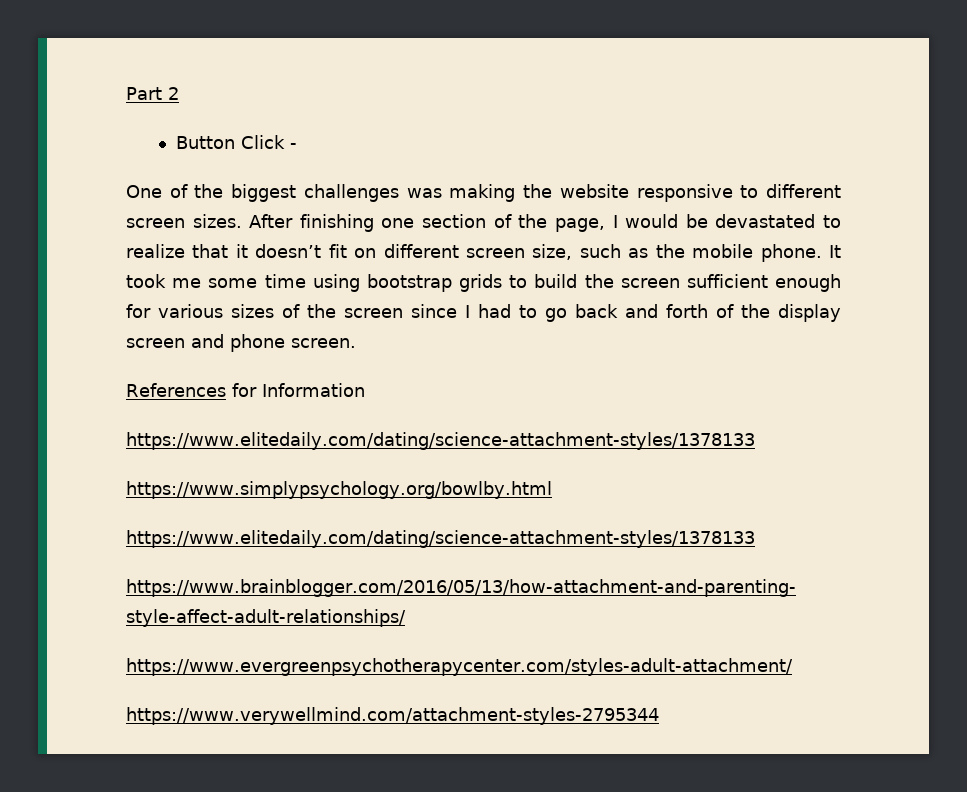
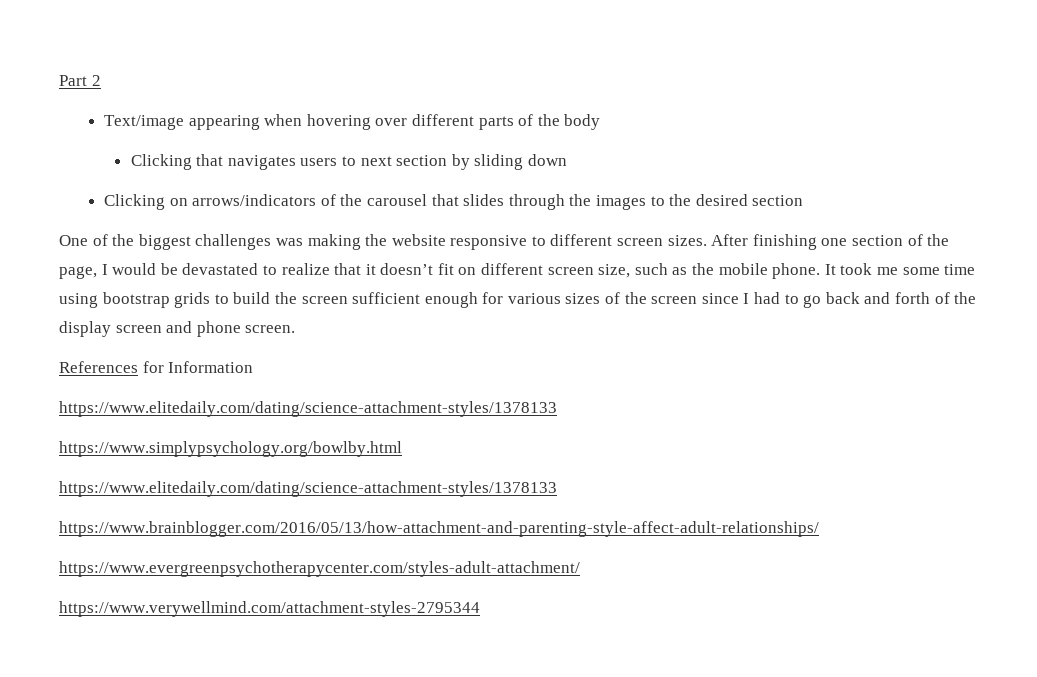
[175,135,297,149] Button Click - -> [104,114,601,130] [130,154,567,170] [104,194,804,210] Text/image appearing when hovering over different parts of the body // Clicking that navigates users to next section by sliding down // Clicking on arrows/indicators of the carousel that slides through the images to the desired section

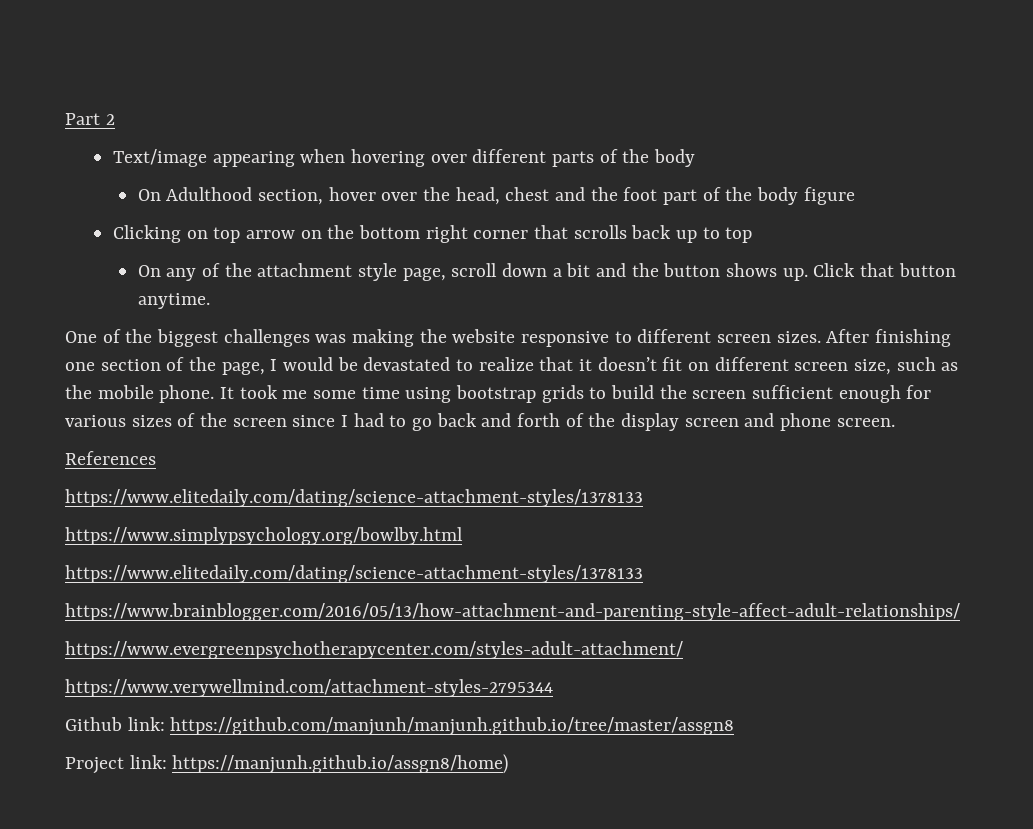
[130,154,567,170] [104,194,804,210] Clicking that navigates users to next section by sliding down // Clicking on arrows/indicators of the carousel that slides through the images to the desired section -> [137,187,855,205] [112,225,753,243] [137,263,956,281] [137,293,210,309] On Adulthood section, hover over the head, chest and the foot part of the body figure // Clicking on top arrow on the bottom right corner that scrolls back up to top // On any of the attachment style page, scroll down a bit and the button shows up. Click that button anytime.
[142,361,254,373] for Information -> (156, 458) none
(480, 609) none -> [65,717,735,736] [65,754,509,774] // Github link: https://github.com/manjunh/manjunh.github.io/tree/master/assgn8 // Project link: https://manjunh.github.io/assgn8/home)

